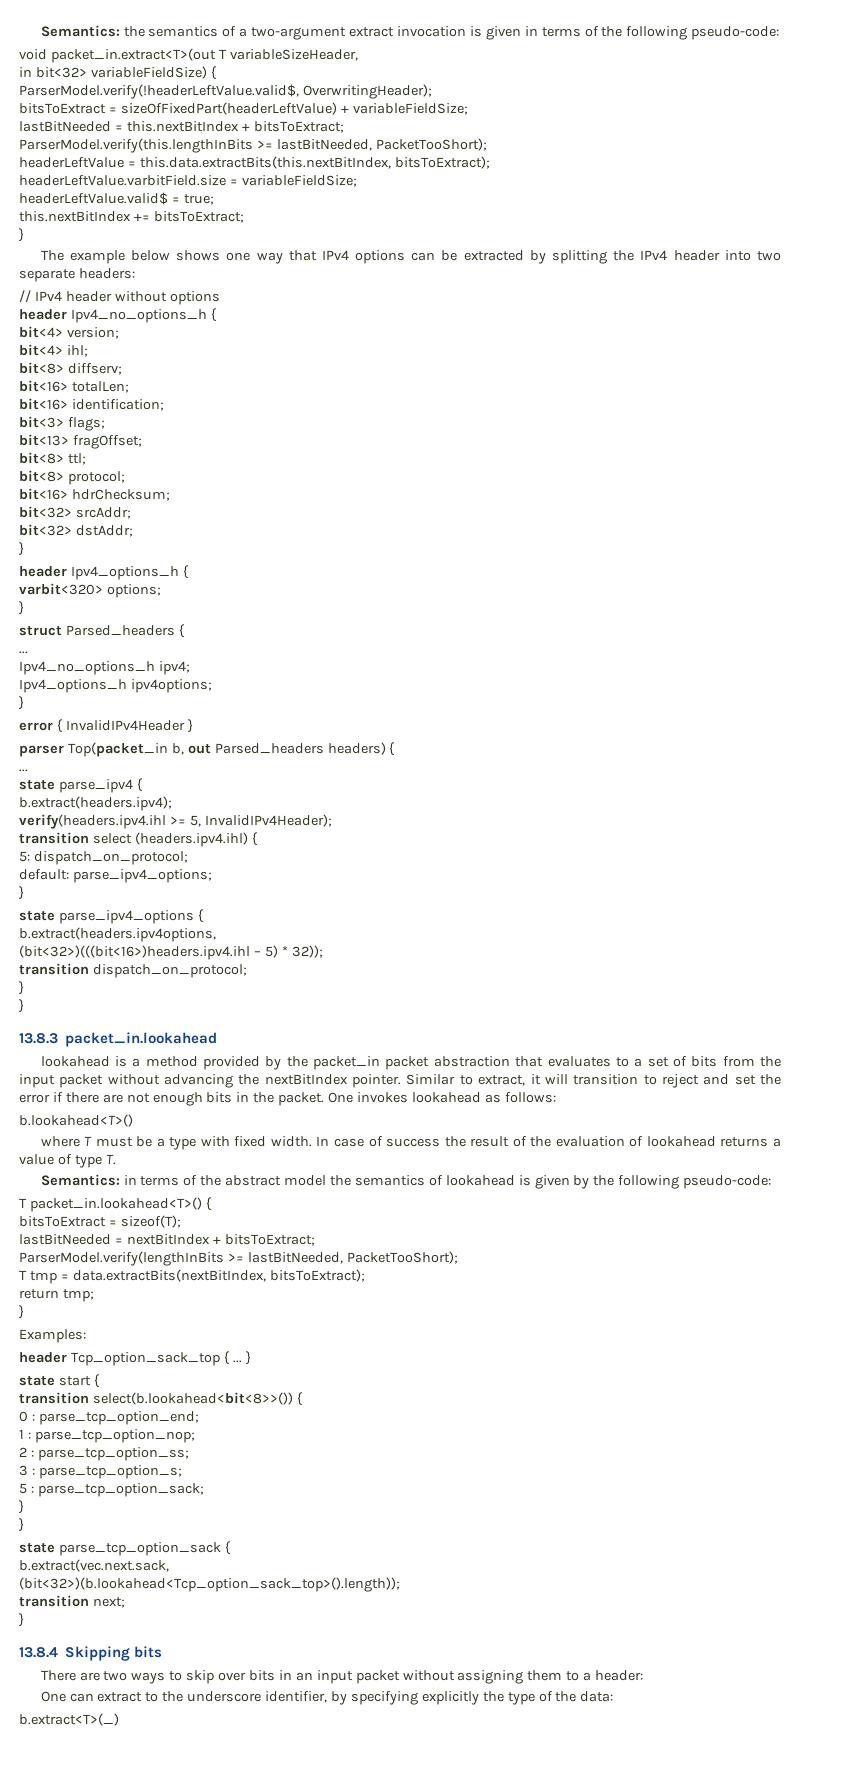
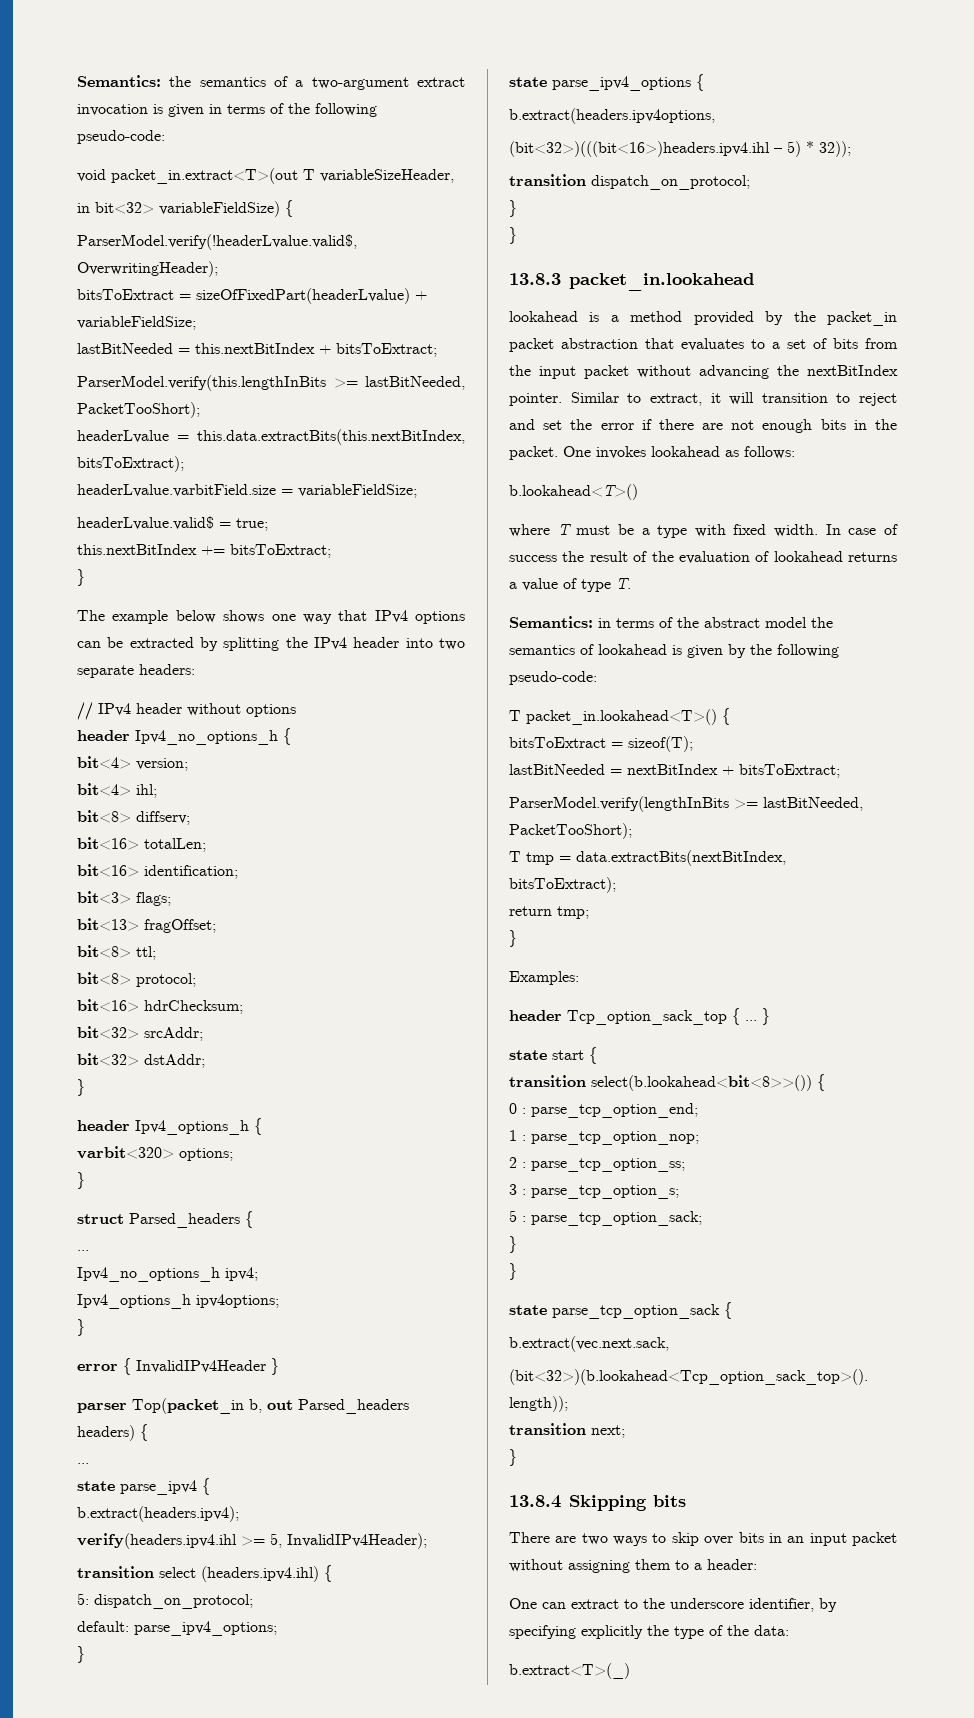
[19,84,299,99] ParserModel.verify(!headerLeftValue.valid$, -> [77,234,357,250] ParserModel.verify(!headerLvalue.valid$,
[120,102,337,115] sizeOfFixedPart(headerLeftValue) -> [196,288,410,304] sizeOfFixedPart(headerLvalue)
[19,157,124,168] headerLeftValue -> [77,430,169,443] headerLvalue
[19,175,226,186] headerLeftValue.varbitField.size -> [77,484,276,497] headerLvalue.varbitField.size
[19,192,168,205] headerLeftValue.valid$ -> [77,516,214,530] headerLvalue.valid$

